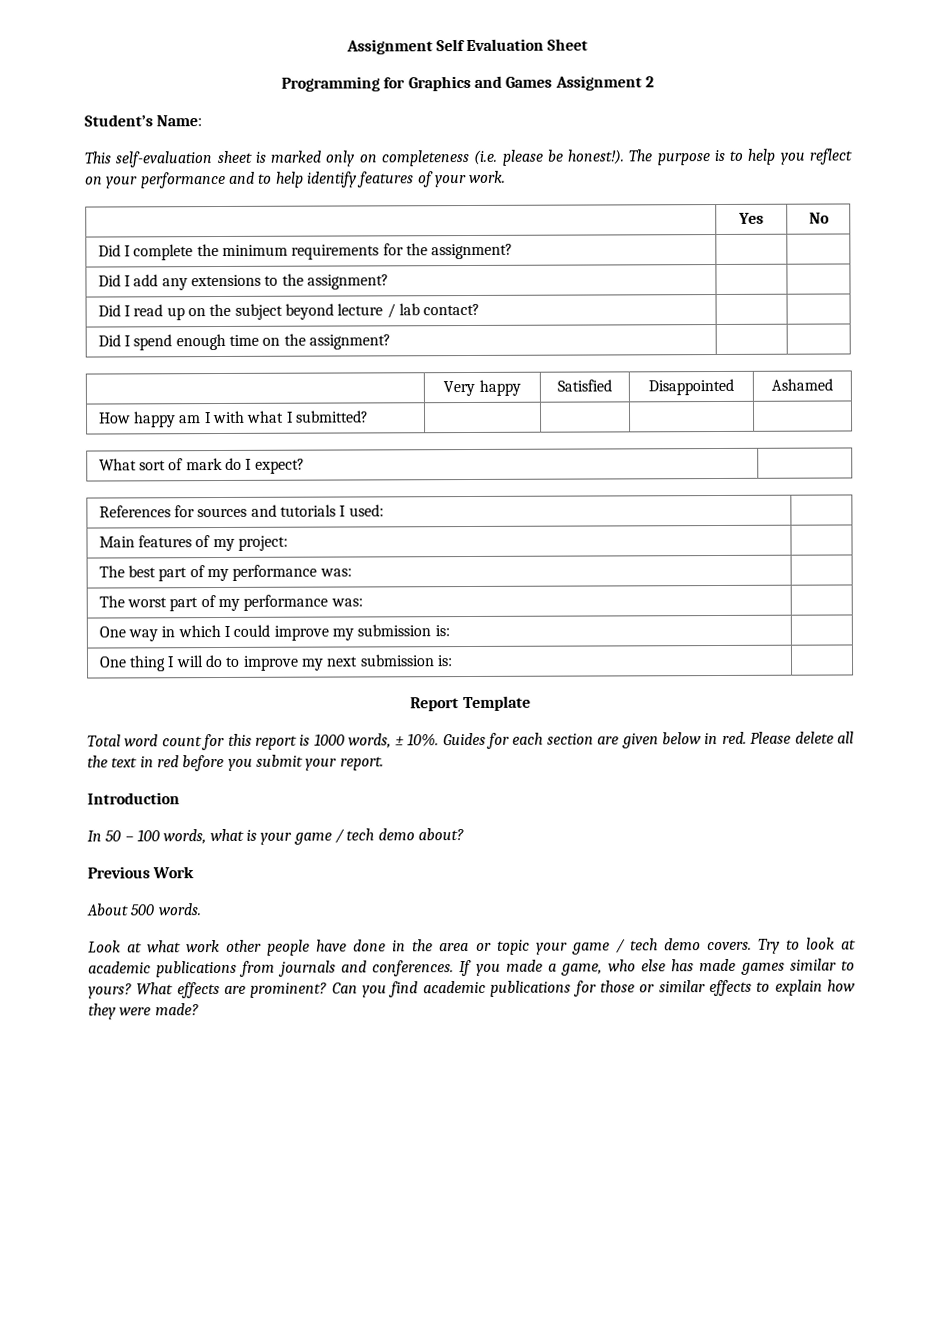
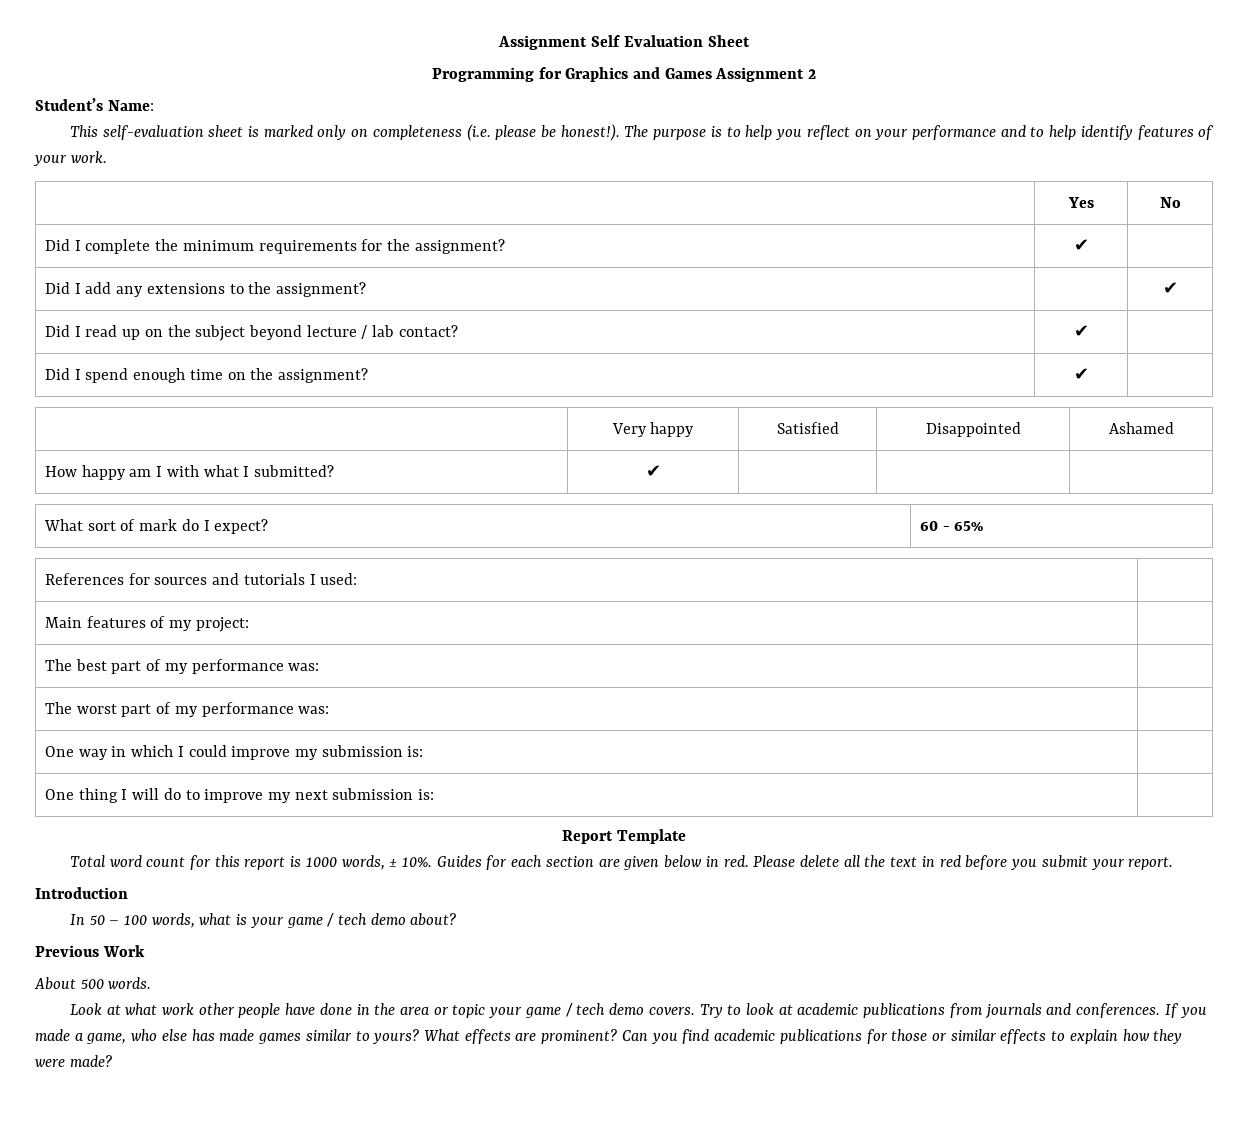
(514, 251) none -> [1073,239,1089,251] ✔
(389, 282) none -> [1162,282,1178,294] ✔
(481, 309) none -> [1073,325,1089,337] ✔
(391, 342) none -> [1073,368,1089,380] ✔
(369, 416) none -> [645,465,661,477] ✔
(305, 466) none -> [919,521,984,531] 60 - 65%

